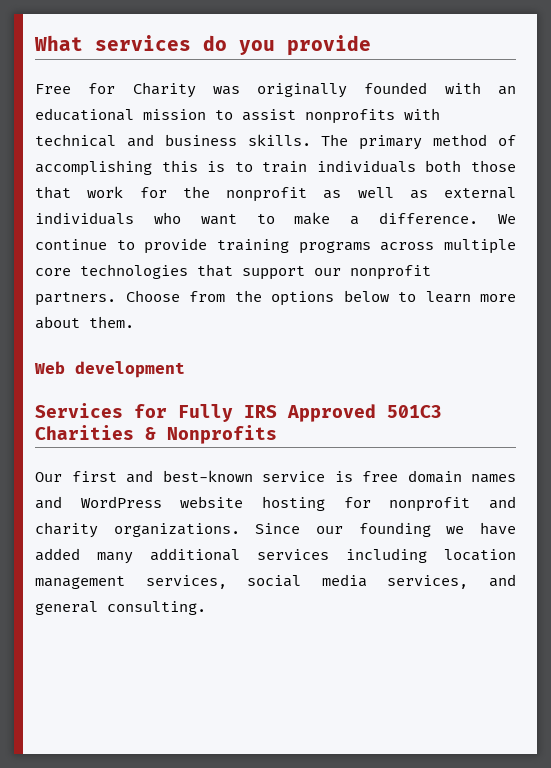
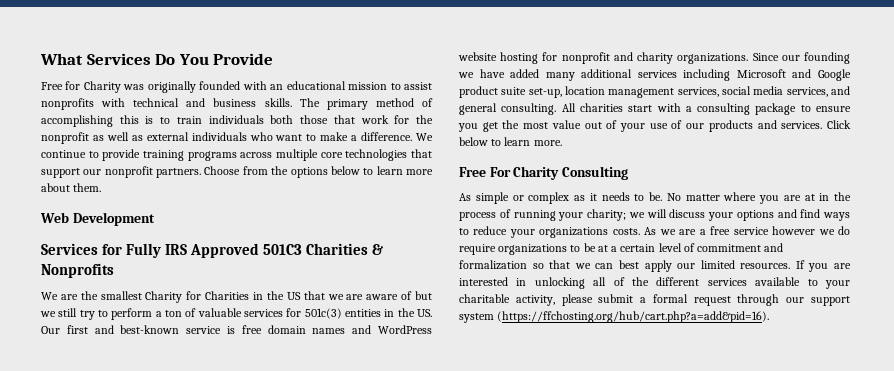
[95,35,371,56] services do you provide -> [86,53,274,65] Services Do You Provide
[75,361,185,378] development -> [72,212,155,226] Development
(277, 434) none -> [41,291,433,303] [40,308,432,320] We are the smallest Charity for Charities in the US that we are aware of but we still try to perform a ton of valuable services for 501c(3) entities in the US.
(427, 555) none -> [736,69,851,81] [459,86,562,98] Microsoft and Google product suite set-up,
(206, 608) none -> [561,103,851,115] [458,120,851,132] [459,137,562,146] [459,166,628,180] [459,192,851,204] [459,209,850,221] [459,226,850,238] [459,243,784,255] [459,260,851,272] [459,277,850,289] [459,294,850,306] [459,311,770,323] All charities start with a consulting package to ensure you get the most value out of your use of our products and services. Click below to learn more. // Free For Charity Consulting // As simple or complex as it needs to be. No matter where you are at in the process of running your charity; we will discuss your options and find ways to reduce your organizations costs. As we are a free service however we do require organizations to be at a certain level of commitment and formalization so that we can best apply our limited resources. If you are interested in unlocking all of the different services available to your charitable activity, please submit a formal request through our support system (https://ffchosting.org/hub/cart.php?a=add&pid=16).

